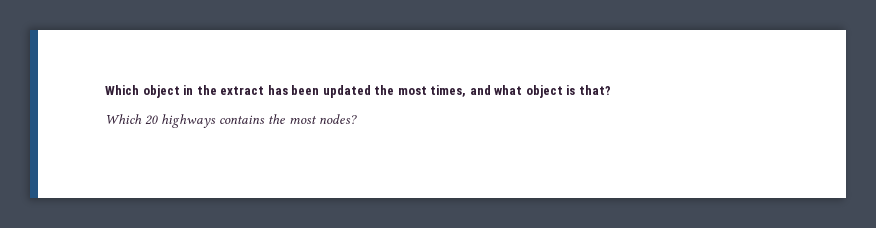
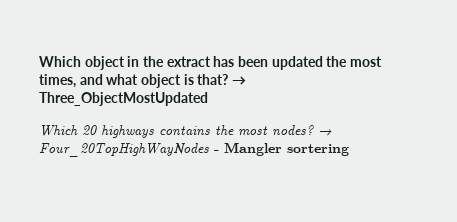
(611, 90) none -> [231,76,246,85] [39,92,208,106] → Three_ObjectMostUpdated
(357, 119) none -> [318,129,332,136] [39,142,349,157] → Four_20TopHighWayNodes - Mangler sortering

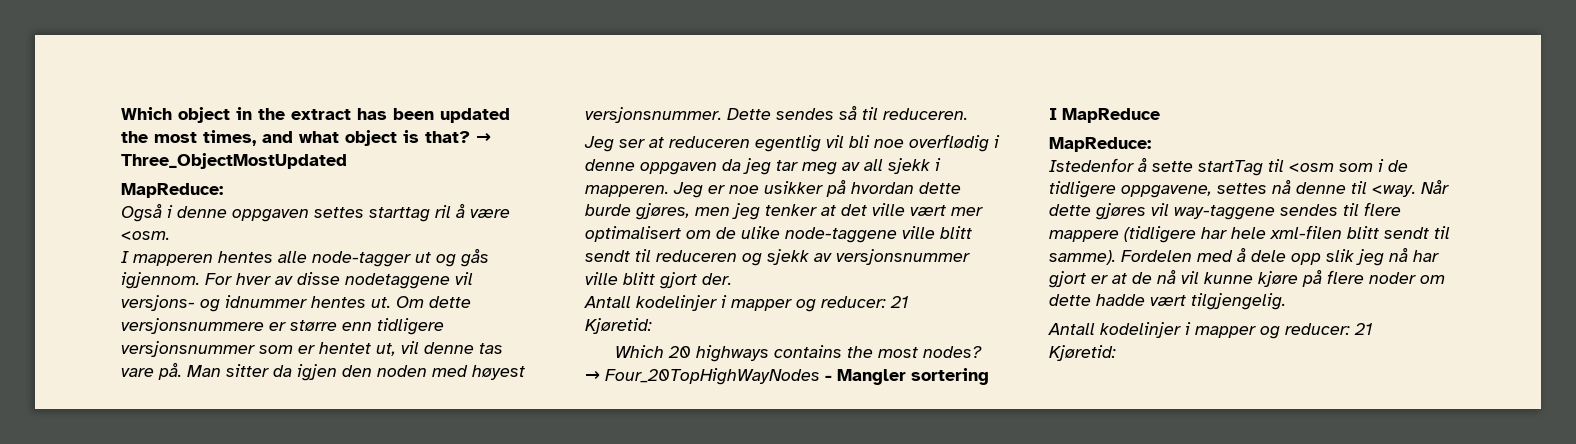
(208, 99) none -> [121,183,223,198] [121,203,510,222] [121,231,170,240] [121,248,489,267] [121,272,473,289] [121,295,471,312] [121,318,444,335] [121,341,503,357] [121,362,525,381] [585,105,968,123] [584,134,1000,152] [585,158,941,175] [585,179,961,198] [585,203,983,220] [585,226,972,243] [585,249,970,266] [585,272,732,289] [584,295,908,312] [585,318,652,334] // MapReduce: // Også i denne oppgaven settes starttag ril å være <osm. // I mapperen hentes alle node-tagger ut og gås igjennom. For hver av disse nodetaggene vil versjons- og idnummer hentes ut. Om dette versjonsnummere er større enn tidligere versjonsnummer som er hentet ut, vil denne tas vare på. Man sitter da igjen den noden med høyest versjonsnummer. Dette sendes så til reduceren. // Jeg ser at reduceren egentlig vil bli noe overflødig i denne oppgaven da jeg tar meg av all sjekk i mapperen. Jeg er noe usikker på hvordan dette burde gjøres, men jeg tenker at det ville vært mer optimalisert om de ulike node-taggene ville blitt sendt til reduceren og sjekk av versjonsnummer ville blitt gjort der. // Antall kodelinjer i mapper og reducer: 21 // Kjøretid:
(349, 150) none -> [1049,108,1160,123] [1049,137,1151,152] [1049,157,1408,176] [1049,179,1449,198] [1049,202,1401,220] [1049,225,1450,243] [1049,247,1439,266] [1048,269,1445,288] [1049,293,1286,310] [1048,322,1372,339] [1049,345,1116,361] I MapReduce // MapReduce: // Istedenfor å sette startTag til <osm som i de tidligere oppgavene, settes nå denne til <way. Når dette gjøres vil way-taggene sendes til flere mappere (tidligere har hele xml-filen blitt sendt til samme). Fordelen med å dele opp slik jeg nå har gjort er at de nå vil kunne kjøre på flere noder om dette hadde vært tilgjengelig. // Antall kodelinjer i mapper og reducer: 21 // Kjøretid:

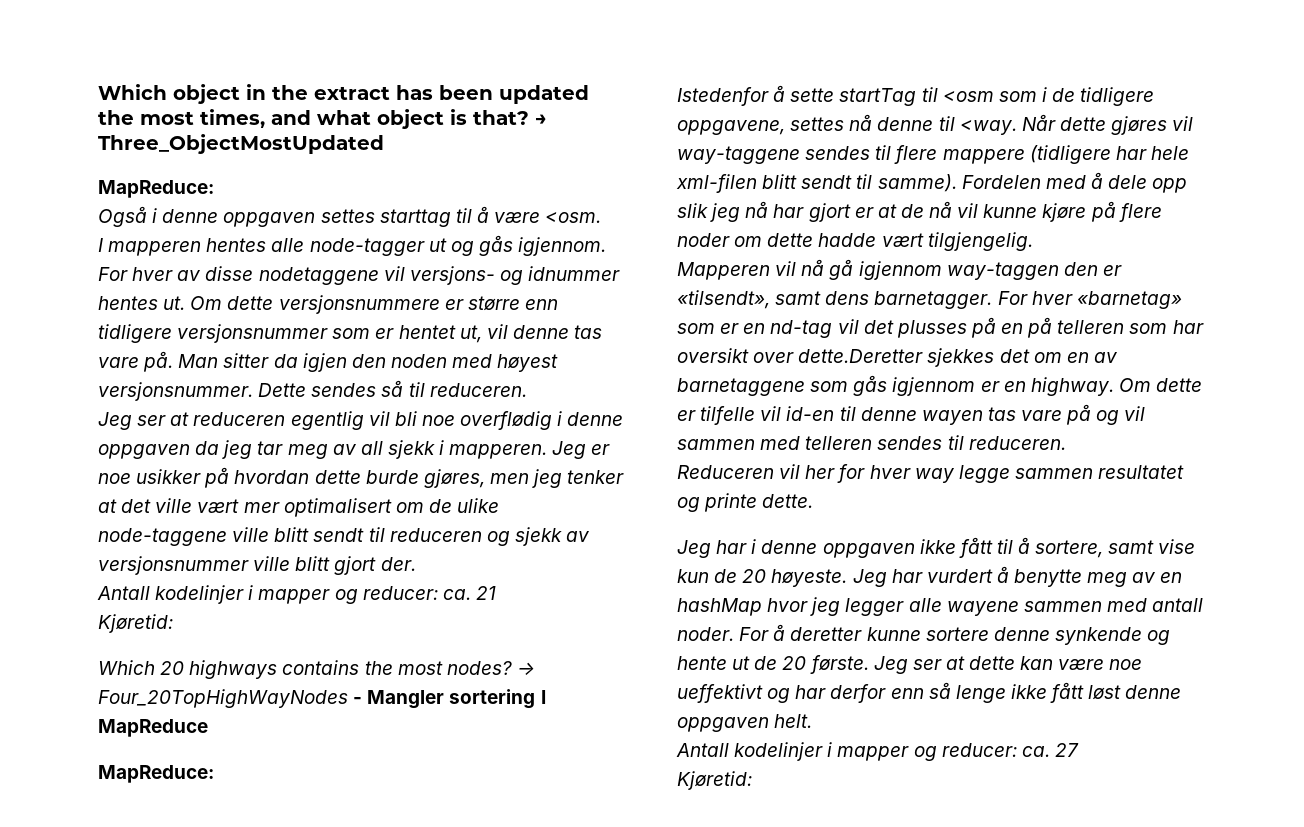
[435,205,451,218] ril -> [455,208,472,223] til
(886, 302) none -> [442,589,471,600] ca.
[1048,322,1372,339] // Antall kodelinjer i mapper og reducer: 21 -> [677,259,1122,280] [677,290,1182,309] [677,317,1204,338] [677,348,1118,367] [677,375,1203,396] [677,404,1146,425] [677,435,1066,450] [677,464,1185,483] [677,493,814,512] [677,537,1196,558] [677,566,1183,587] [677,597,1204,616] [677,624,1171,645] [677,655,1143,674] [677,682,1182,703] [677,714,813,732] [676,742,1079,761] // Mapperen vil nå gå igjennom way-taggen den er «tilsendt», samt dens barnetagger. For hver «barnetag» som er en nd-tag vil det plusses på en på telleren som har oversikt over dette.Deretter sjekkes det om en av barnetaggene som gås igjennom er en highway. Om dette er tilfelle vil id-en til denne wayen tas vare på og vil sammen med telleren sendes til reduceren. // Reduceren vil her for hver way legge sammen resultatet og printe dette. // Jeg har i denne oppgaven ikke fått til å sortere, samt vise kun de 20 høyeste. Jeg har vurdert å benytte meg av en hashMap hvor jeg legger alle wayene sammen med antall noder. For å deretter kunne sortere denne synkende og hente ut de 20 første. Jeg ser at dette kan være noe ueffektivt og har derfor enn så lenge ikke fått løst denne oppgaven helt. // Antall kodelinjer i mapper og reducer: ca. 27

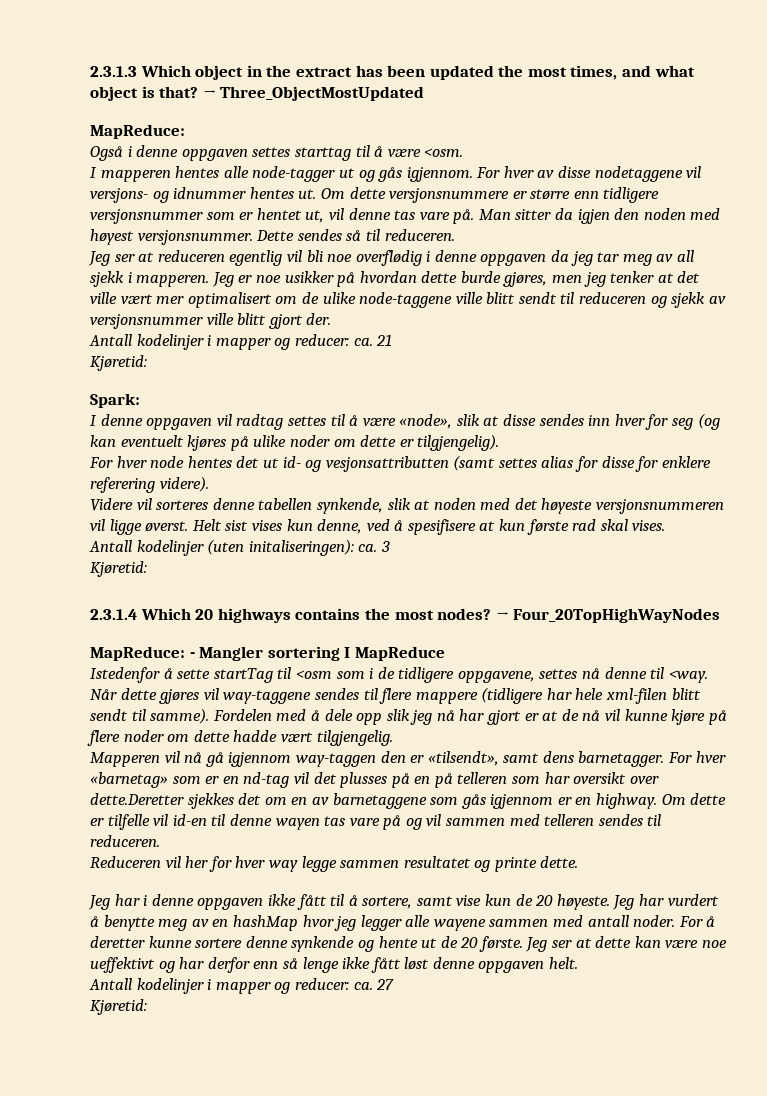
(98, 92) none -> [90,66,137,77] 2.3.1.3
(173, 623) none -> [90,393,140,408] [90,413,720,430] [90,434,500,451] [89,455,711,472] [90,476,209,493] [90,498,725,514] [90,519,666,535] [89,539,390,556] [90,561,147,577] [90,609,137,620] Spark: // I denne oppgaven vil radtag settes til å være «node», slik at disse sendes inn hver for seg (og kan eventuelt kjøres på ulike noder om dette er tilgjengelig). // For hver node hentes det ut id- og vesjonsattributten (samt settes alias for disse for enklere referering videre). // Videre vil sorteres denne tabellen synkende, slik at noden med det høyeste versjonsnummeren vil ligge øverst. Helt sist vises kun denne, ved å spesifisere at kun første rad skal vises. // Antall kodelinjer (uten initaliseringen): ca. 3 // Kjøretid: // 2.3.1.4
(348, 698) none -> [90,646,185,661] // MapReduce:
[98,765,214,783] // MapReduce: -> (445, 653) none

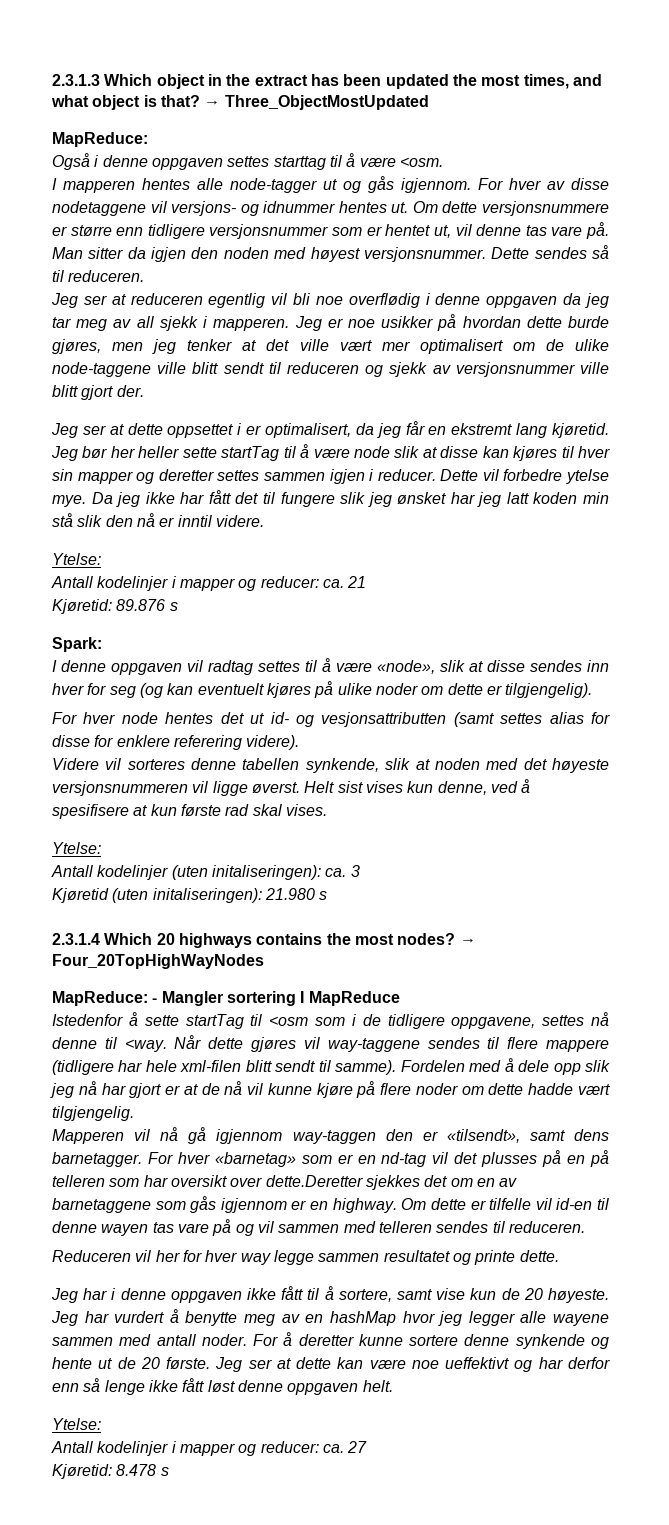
(332, 319) none -> [51,421,609,438] [51,444,610,461] [52,469,609,484] [52,490,609,507] [52,513,264,527] [52,553,101,565] // Jeg ser at dette oppsettet i er optimalisert, da jeg får en ekstremt lang kjøretid. Jeg bør her heller sette startTag til å være node slik at disse kan kjøres til hver sin mapper og deretter settes sammen igjen i reducer. Dette vil forbedre ytelse mye. Da jeg ikke har fått det til fungere slik jeg ønsket har jeg latt koden min stå slik den nå er inntil videre. // Ytelse:
(147, 363) none -> [116,599,178,611] 89.876 s
(666, 525) none -> [52,842,101,854] // Ytelse:
[90,561,147,577] Kjøretid: -> [52,888,328,903] Kjøretid (uten initaliseringen): 21.980 s
(579, 963) none -> [52,1418,101,1430] // Ytelse:
(147, 1007) none -> [116,1464,169,1476] 8.478 s

